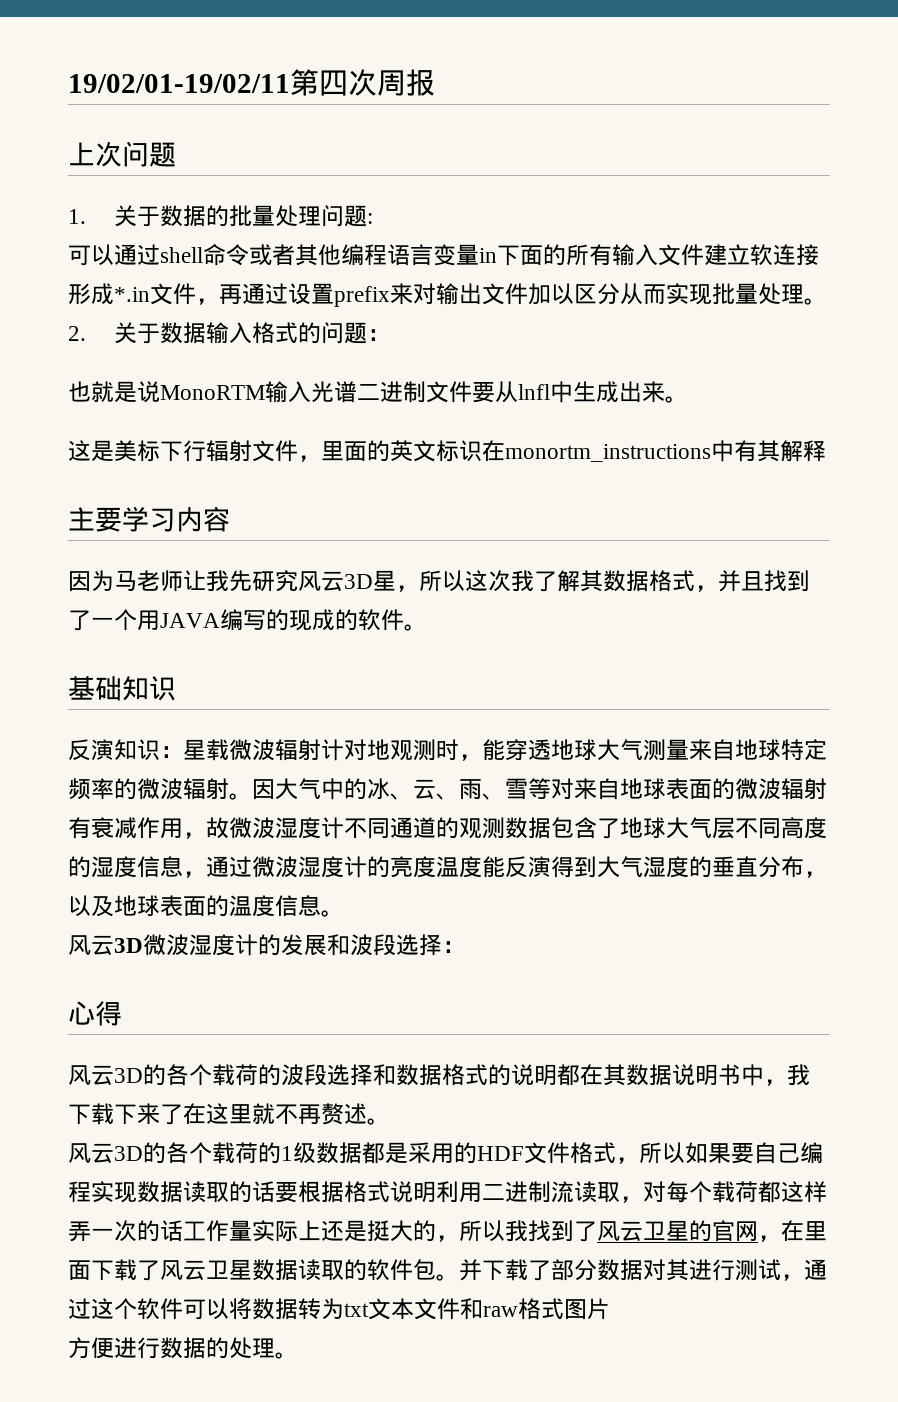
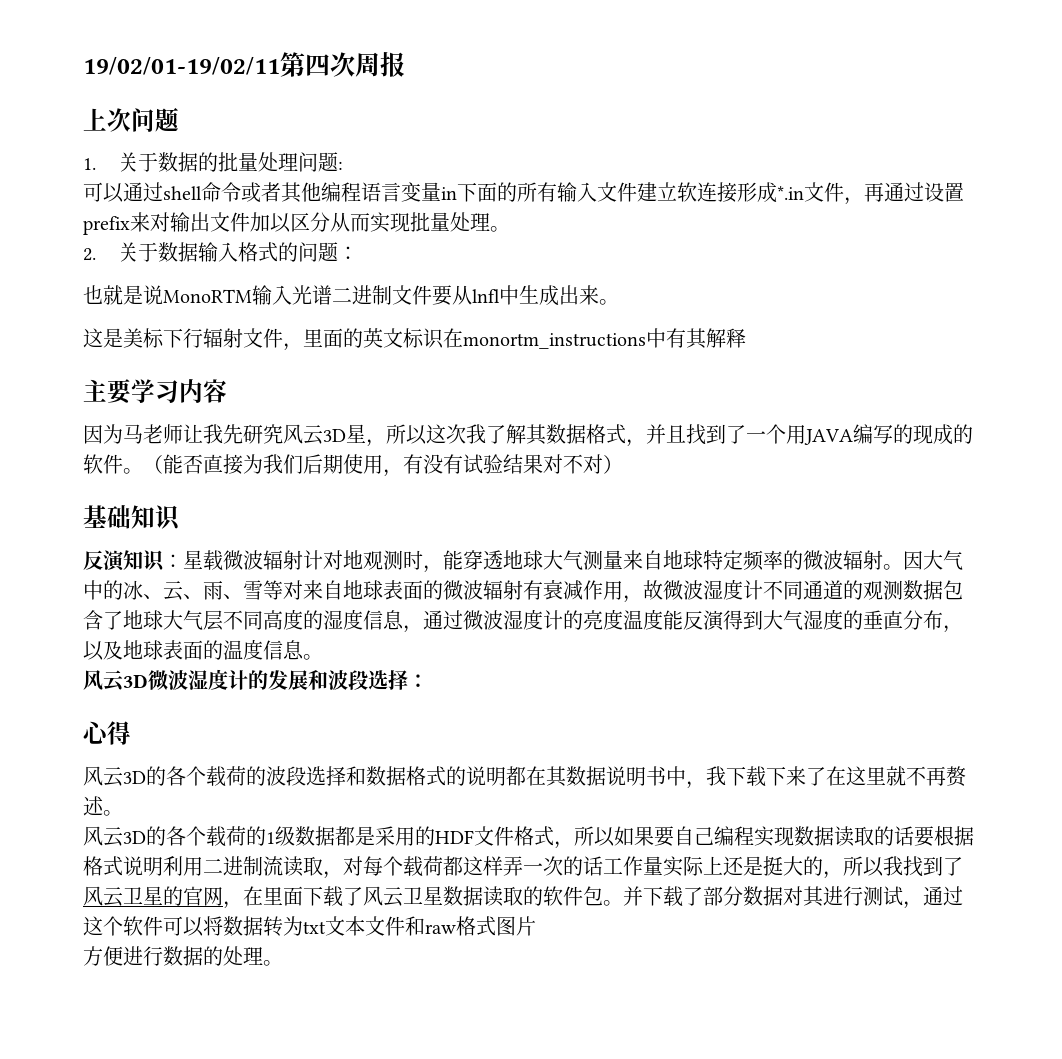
(427, 627) none -> [143,454,623,477] （能否直接为我们后期使用，有没有试验结果对不对）

